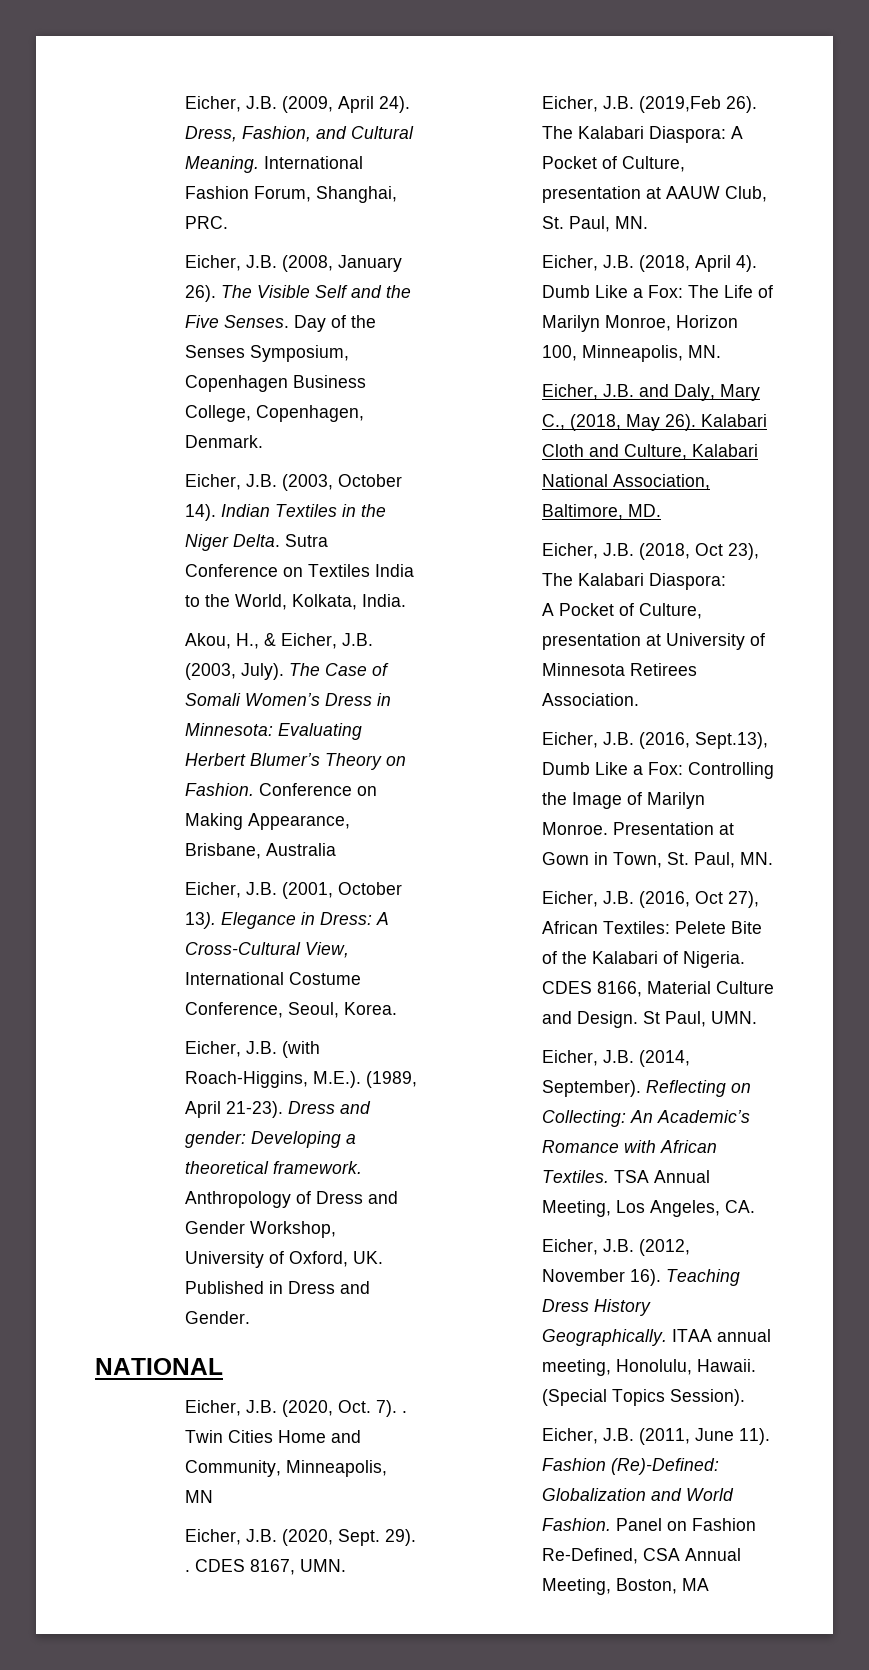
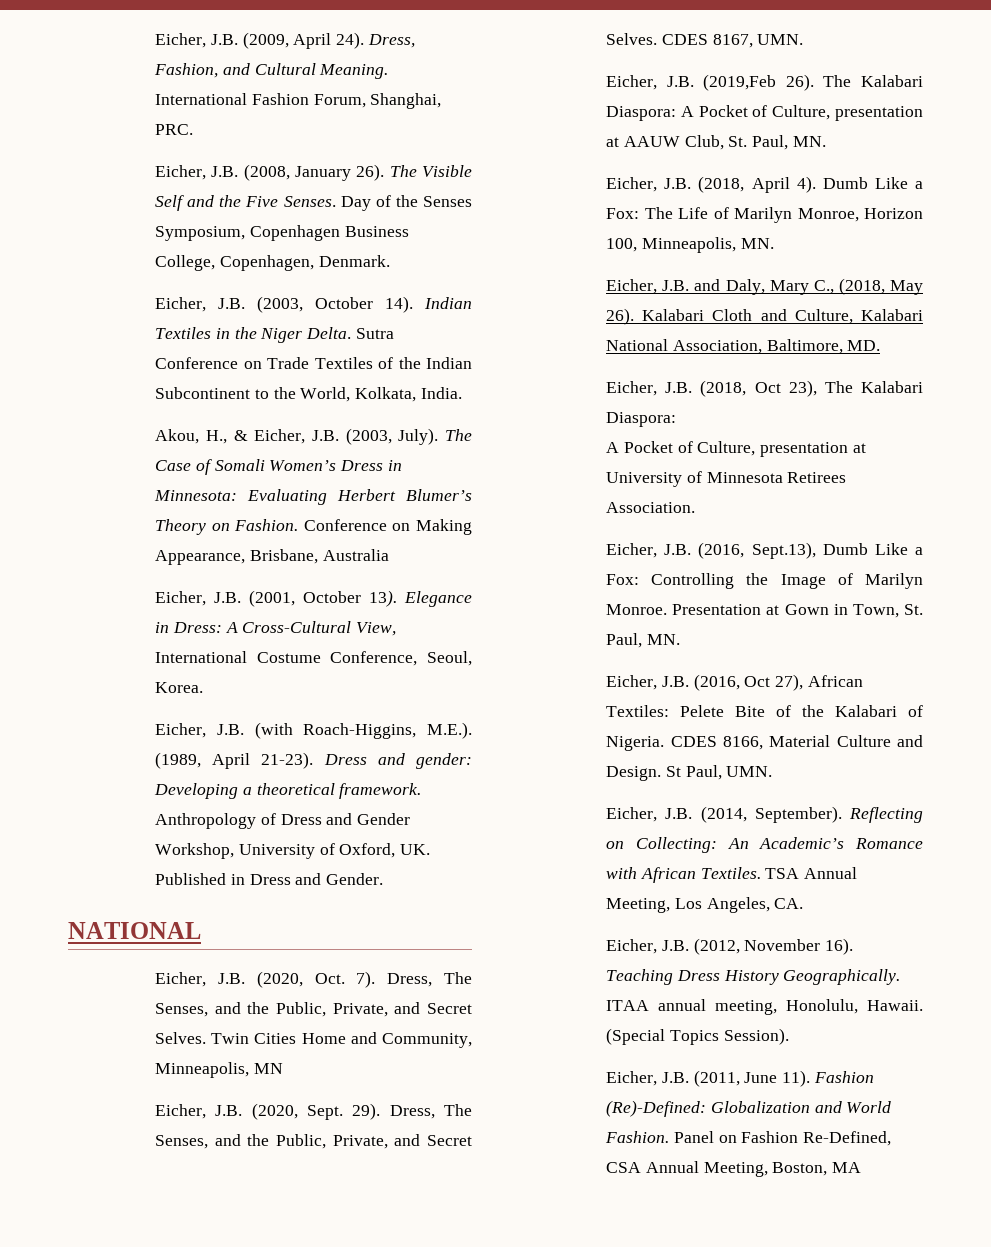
[307,564,414,577] Textiles India -> [267,357,472,369] [155,387,251,399] Trade Textiles of the Indian Subcontinent
[401,1411,407,1413] . -> [387,972,473,987] [155,1002,472,1017] [155,1032,207,1044] Dress, The Senses, and the Public, Private, and Secret Selves.
[184,1570,190,1572] . -> [389,1104,473,1119] [155,1134,472,1149] [606,33,658,45] Dress, The Senses, and the Public, Private, and Secret Selves.

